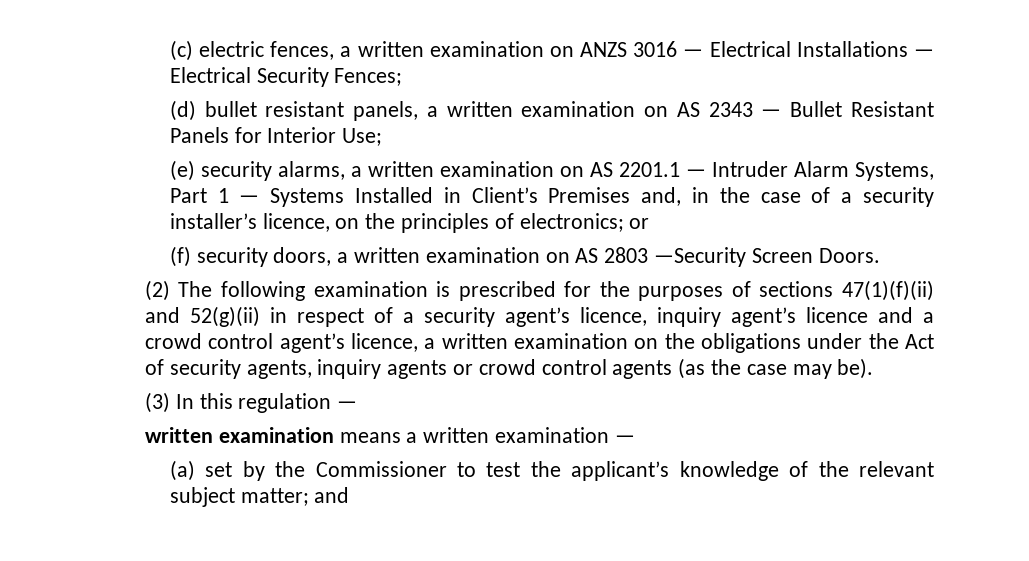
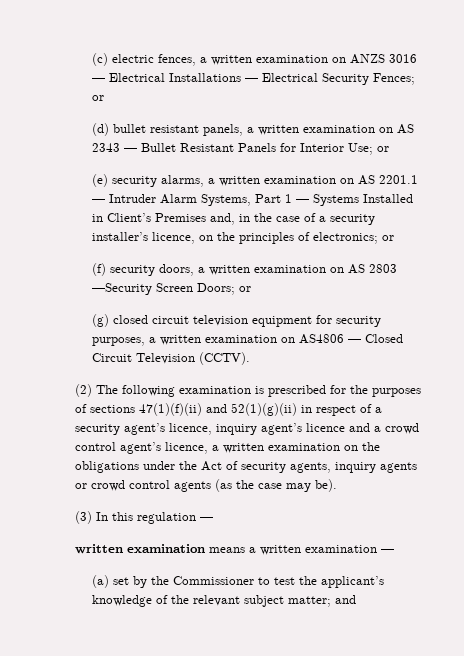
(403, 77) none -> [92,95,105,101] or
(383, 137) none -> [377,146,390,152] or
[818,248,880,263] Doors. -> [197,283,252,295] [92,314,382,327] [92,334,404,346] [92,352,251,365] Doors; or // (g) closed circuit television equipment for security purposes, a written examination on AS4806 — Closed Circuit Television (CCTV).
[189,306,260,327] 52(g)(ii) -> [231,403,298,416] 52(1)(g)(ii)

